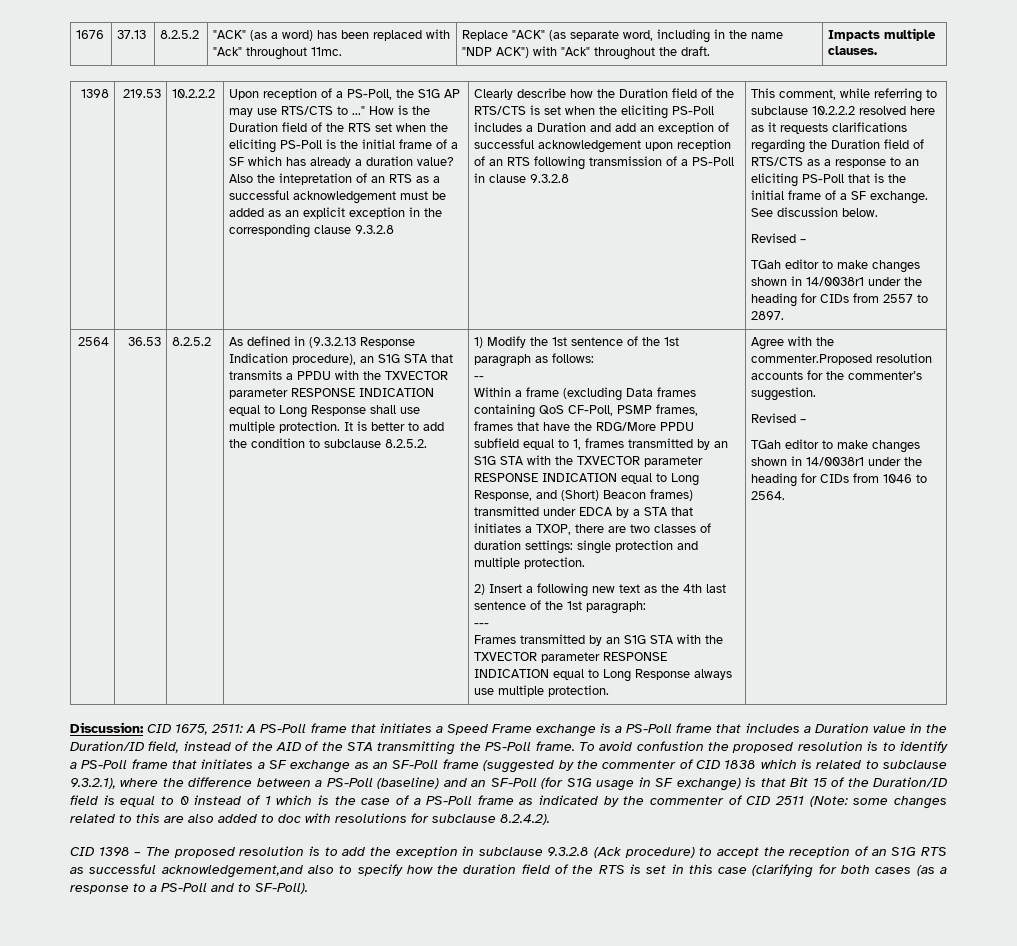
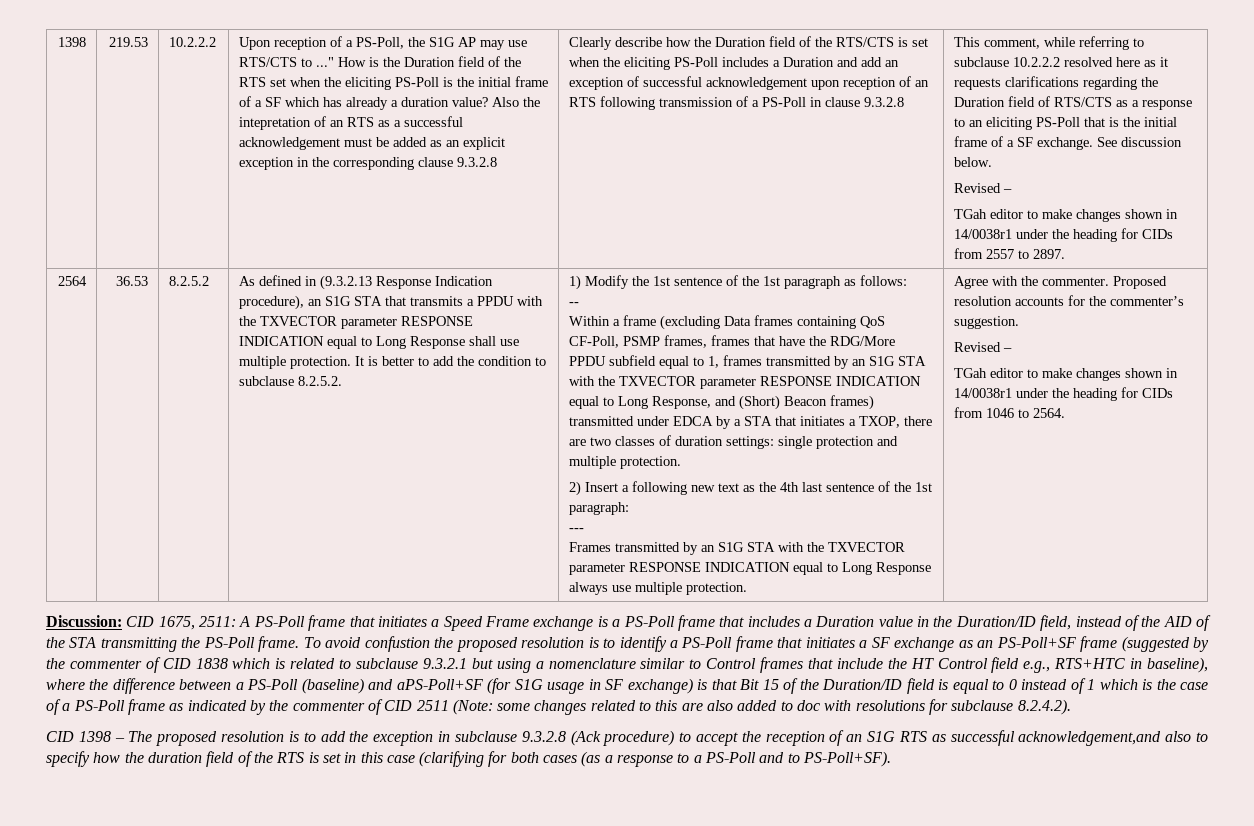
[76,30,105,39] [117,30,147,39] [160,30,200,39] [213,29,451,41] [213,47,343,60] [462,29,784,43] [462,46,711,60] [828,28,937,41] [828,46,878,55] 1676 | 37.13 | 8.2.5.2 | "ACK" (as a word) has been replaced with "Ack" throughout 11mc. | Replace "ACK" (as separate word, including in the name "NDP ACK") with "Ack" throughout the draft. | Impacts multiple clauses. // -> (58, 42) none
[751,354,873,365] commenter.Proposed -> [1041,276,1167,289] commenter. Proposed
[392,760,439,769] SF-Poll -> [996,637,1076,648] PS-Poll+SF
[70,778,116,789] 9.3.2.1), -> [422,657,1208,673] 9.3.2.1 but using a nomenclature similar to Control frames that include the HT Control field e.g., RTS+HTC in baseline),
[471,778,537,787] an SF-Poll -> [396,679,483,690] aPS-Poll+SF
[255,883,308,894] SF-Poll). -> [803,751,892,767] PS-Poll+SF).

